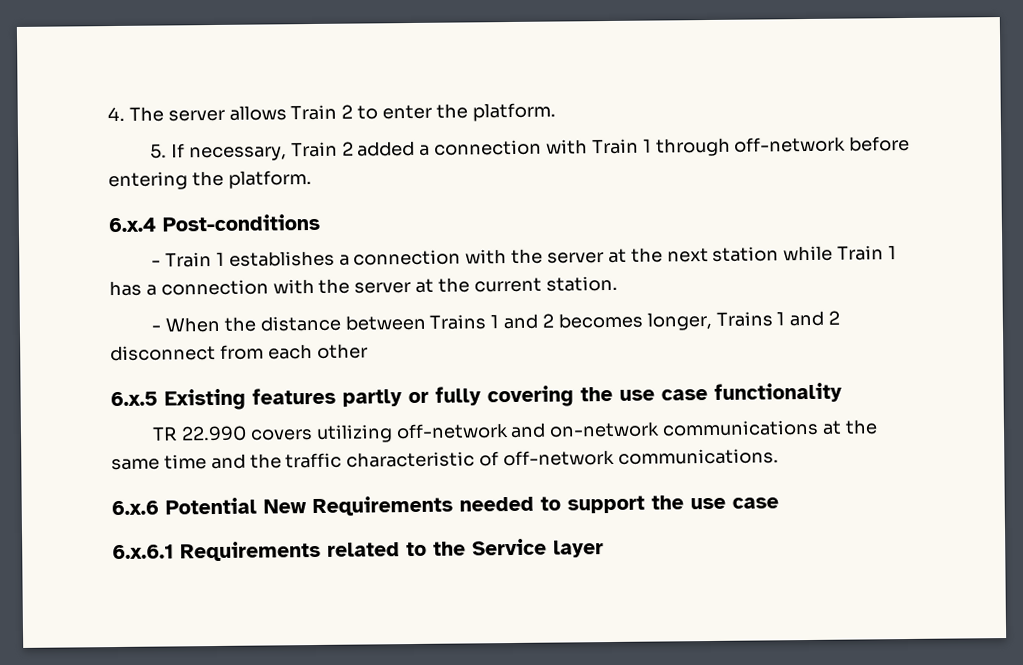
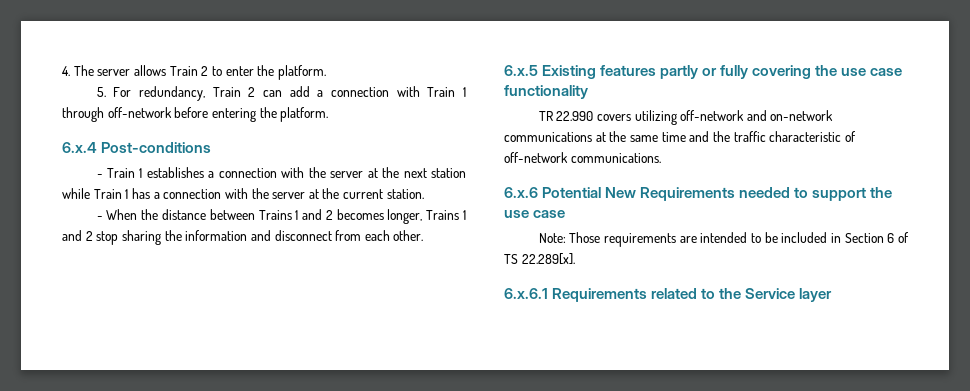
[170,140,416,162] If necessary, Train 2 added -> [113,86,310,101] For redundancy, Train 2 can add
(841, 317) none -> [96,230,271,245] stop sharing the information and
[316,343,368,359] other -> [393,230,424,241] other.
(779, 503) none -> [538,232,909,247] [504,253,575,265] // Note: Those requirements are intended to be included in Section 6 of TS 22.289[x].

